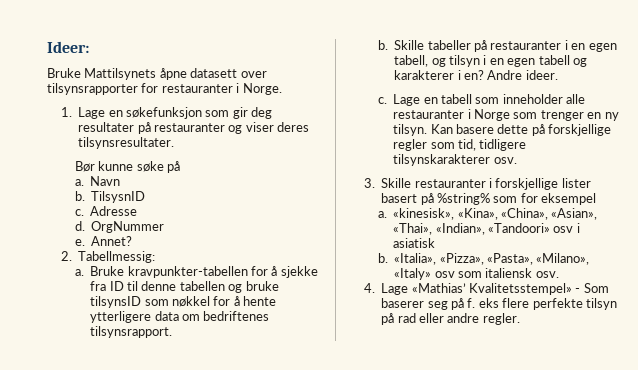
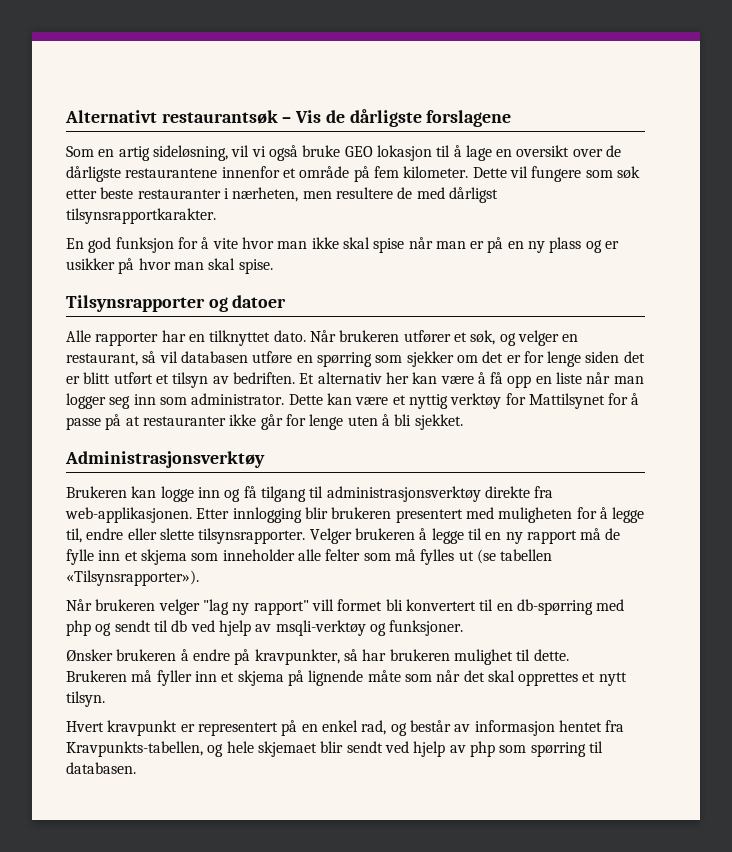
[47,41,89,53] [47,68,267,80] [47,83,282,95] [61,107,273,119] [78,122,310,134] [78,137,175,149] [75,161,181,173] [75,176,121,186] [75,191,146,203] [75,206,138,216] [75,221,165,233] [75,236,133,246] [61,251,156,263] [75,266,318,278] [90,281,279,293] [90,296,277,308] [90,311,270,323] [90,326,173,338] [378,40,617,52] [394,55,587,67] [394,70,558,80] [378,94,586,106] [393,109,619,121] [393,124,612,136] [393,139,527,151] [393,154,517,166] [364,178,591,190] [381,193,597,205] [378,208,598,220] [393,223,580,235] [393,238,436,248] [378,253,590,265] [394,268,559,280] [364,283,609,295] [381,298,617,310] [381,313,520,325] Ideer: // Bruke Mattilsynets åpne datasett over tilsynsrapporter for restauranter i Norge. // 1. Lage en søkefunksjon som gir deg resultater på restauranter og viser deres tilsynsresultater. // Bør kunne søke på // a. Navn // b. TilsysnID // c. Adresse // d. OrgNummer // e. Annet? // 2. Tabellmessig: // a. Bruke kravpunkter-tabellen for å sjekke fra ID til denne tabellen og bruke tilsynsID som nøkkel for å hente ytterligere data om bedriftenes tilsynsrapport. // b. Skille tabeller på restauranter i en egen tabell, og tilsyn i en egen tabell og karakterer i en? Andre ideer. // c. Lage en tabell som inneholder alle restauranter i Norge som trenger en ny tilsyn. Kan basere dette på forskjellige regler som tid, tidligere tilsynskarakterer osv. // 3. Skille restauranter i forskjellige lister basert på %string% som for eksempel // a. «kinesisk», «Kina», «China», «Asian», «Thai», «Indian», «Tandoori» osv i asiatisk // b. «Italia», «Pizza», «Pasta», «Milano», «Italy» osv som italiensk osv. // 4. Lage «Mathias’ Kvalitetsstempel» - Som baserer seg på f. eks flere perfekte tilsyn på rad eller andre regler. -> [65,109,512,127] [66,145,622,161] [66,166,640,182] [66,187,498,203] [66,208,216,224] [66,237,620,253] [66,258,273,274] [66,295,287,312] [66,330,579,346] [66,351,645,367] [66,372,644,388] [66,393,640,409] [66,414,463,430] [65,451,265,468] [66,486,554,502] [65,507,645,523] [66,528,621,544] [66,549,553,565] [66,570,199,586] [66,599,625,615] [66,620,464,636] [66,649,569,665] [66,670,627,686] [66,691,105,707] [66,720,625,736] [66,741,603,757] [66,762,136,774] Alternativt restaurantsøk – Vis de dårligste forslagene // Som en artig sideløsning, vil vi også bruke GEO lokasjon til å lage en oversikt over de dårligste restaurantene innenfor et område på fem kilometer. Dette vil fungere som søk etter beste restauranter i nærheten, men resultere de med dårligst tilsynsrapportkarakter. // En god funksjon for å vite hvor man ikke skal spise når man er på en ny plass og er usikker på hvor man skal spise. // Tilsynsrapporter og datoer // Alle rapporter har en tilknyttet dato. Når brukeren utfører et søk, og velger en restaurant, så vil databasen utføre en spørring som sjekker om det er for lenge siden det er blitt utført et tilsyn av bedriften. Et alternativ her kan være å få opp en liste når man logger seg inn som administrator. Dette kan være et nyttig verktøy for Mattilsynet for å passe på at restauranter ikke går for lenge uten å bli sjekket. // Administrasjonsverktøy // Brukeren kan logge inn og få tilgang til administrasjonsverktøy direkte fra web-applikasjonen. Etter innlogging blir brukeren presentert med muligheten for å legge til, endre eller slette tilsynsrapporter. Velger brukeren å legge til en ny rapport må de fylle inn et skjema som inneholder alle felter som må fylles ut (se tabellen «Tilsynsrapporter»). // Når brukeren velger "lag ny rapport" vill formet bli konvertert til en db-spørring med php og sendt til db ved hjelp av msqli-verktøy og funksjoner. // Ønsker brukeren å endre på kravpunkter, så har brukeren mulighet til dette. // Brukeren må fyller inn et skjema på lignende måte som når det skal opprettes et nytt tilsyn. // Hvert kravpunkt er representert på en enkel rad, og består av informasjon hentet fra Kravpunkts-tabellen, og hele skjemaet blir sendt ved hjelp av php som spørring til databasen.

